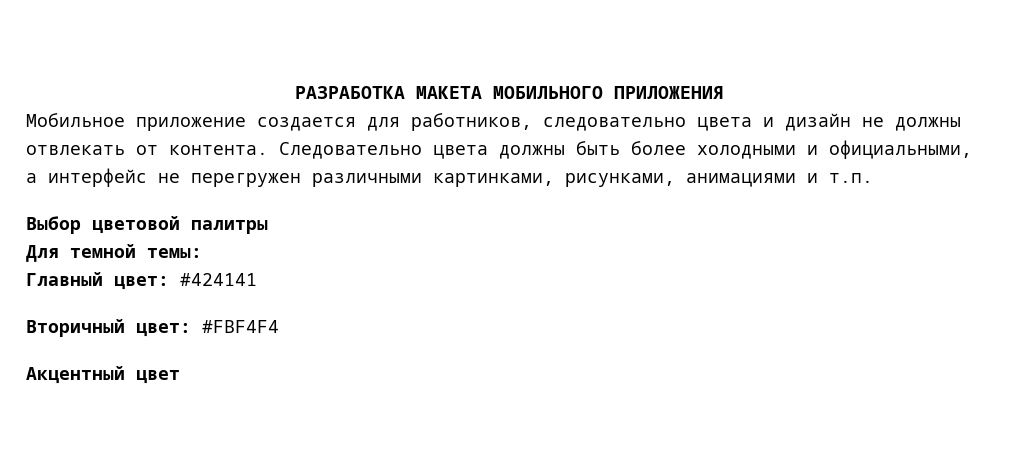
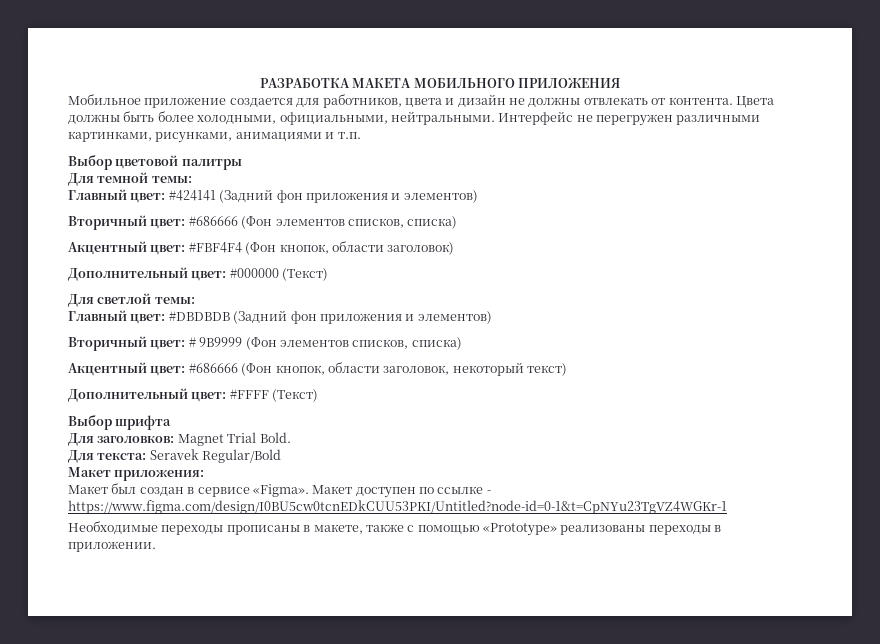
[543,117,686,131] следовательно -> (402, 101) none
[279,142,488,159] Следовательно цвета -> [735,96,774,108] Цвета
[697,140,972,159] [26,168,147,187] холодными и официальными, а интерфейс -> [197,111,574,125] холодными, официальными, нейтральными. Интерфейс
[26,319,279,337] [26,366,180,384] // Вторичный цвет: #FBF4F4 // Акцентный цвет -> [219,189,478,203] [68,215,458,230] [68,241,455,255] [68,267,329,281] [68,293,195,307] [68,310,492,324] [68,336,462,351] [68,362,567,376] [68,388,319,402] [68,414,172,430] [68,432,291,446] [68,449,282,463] [68,467,205,481] [68,483,491,498] [68,500,727,514] [68,521,722,536] [68,541,156,552] (Задний фон приложения и элементов) // Вторичный цвет: #686666 (Фон элементов списков, списка) // Акцентный цвет: #FBF4F4 (Фон кнопок, области заголовок) // Дополнительный цвет: #000000 (Текст) // Для светлой темы: // Главный цвет: #DBDBDB (Задний фон приложения и элементов) // Вторичный цвет: # 9B9999 (Фон элементов списков, списка) // Акцентный цвет: #686666 (Фон кнопок, области заголовок, некоторый текст) // Дополнительный цвет: #FFFF (Текст) // Выбор шрифта // Для заголовков: Magnet Trial Bold. // Для текста: Seravek Regular/Bold // Макет приложения: // Макет был создан в сервисе «Figma». Макет доступен по ссылке - https://www.figma.com/design/I0BU5cw0tcnEDkCUU53PKI/Untitled?node-id=0-1&t=CpNYu23TgVZ4WGKr-1 // Необходимые переходы прописаны в макете, также с помощью «Prototype» реализованы переходы в приложении.

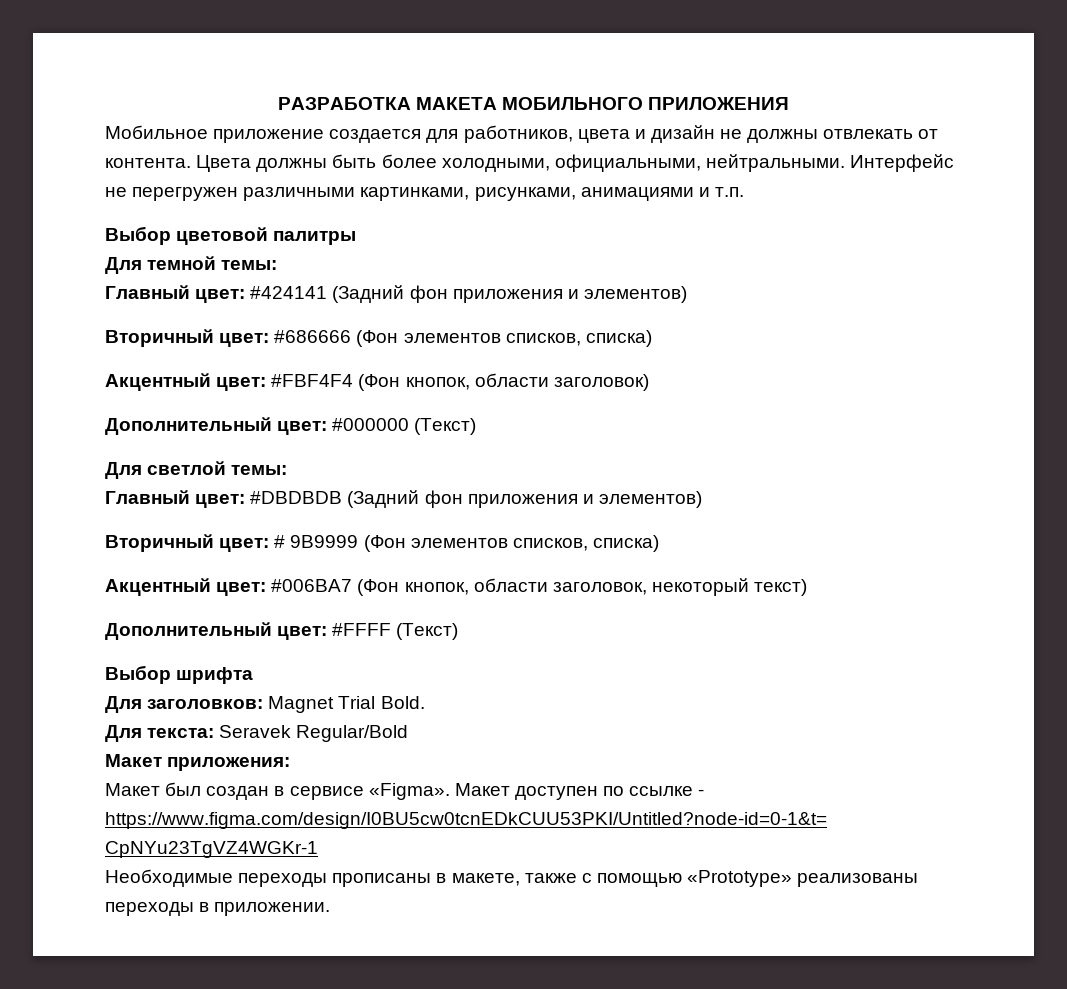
[188,363,238,373] #686666 -> [271,579,353,592] #006BA7

